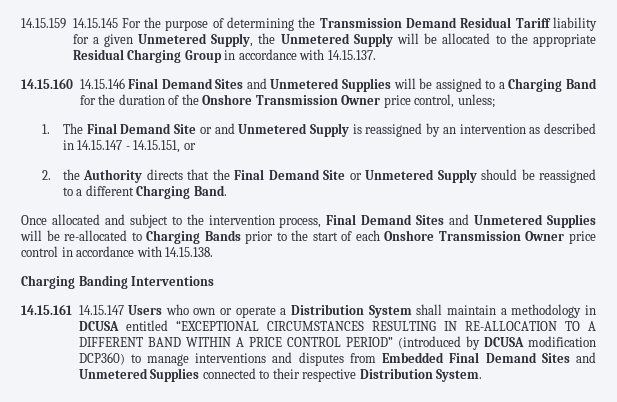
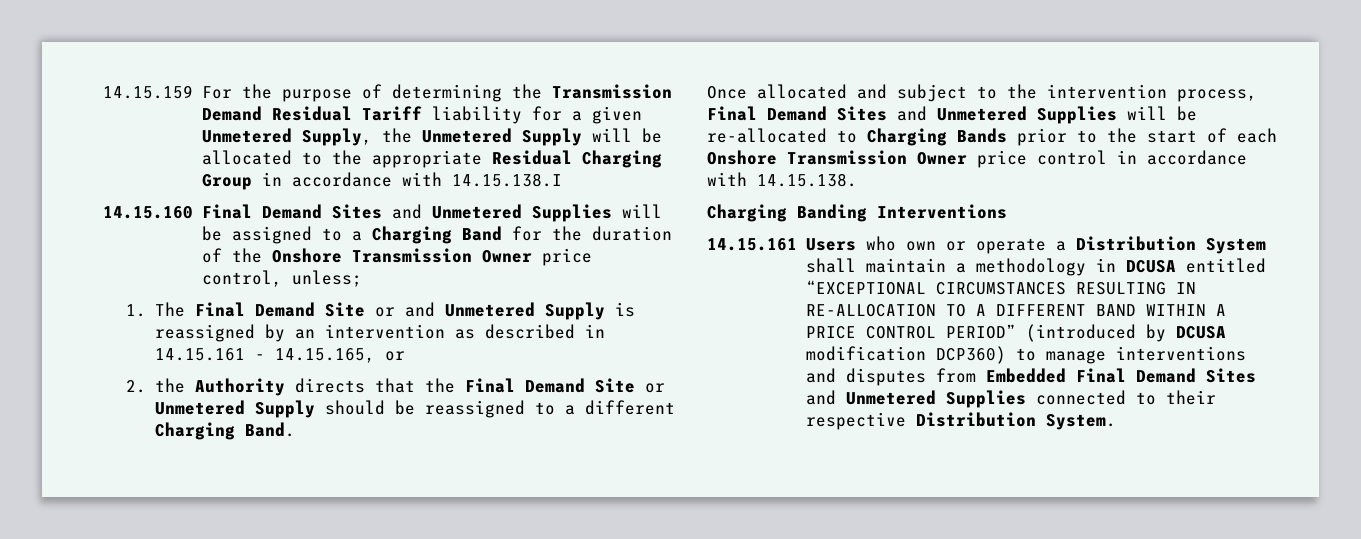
[72,18,118,28] 14.15.145 -> (193, 92) none
[327,50,376,60] 14.15.137. -> [451,173,562,187] 14.15.138.I
[79,78,125,89] 14.15.146 -> (193, 212) none
[77,140,181,153] 14.15.147 - 14.15.151, -> [154,348,375,363] 14.15.161 - 14.15.165,
[78,305,124,315] 14.15.147 -> (797, 244) none

